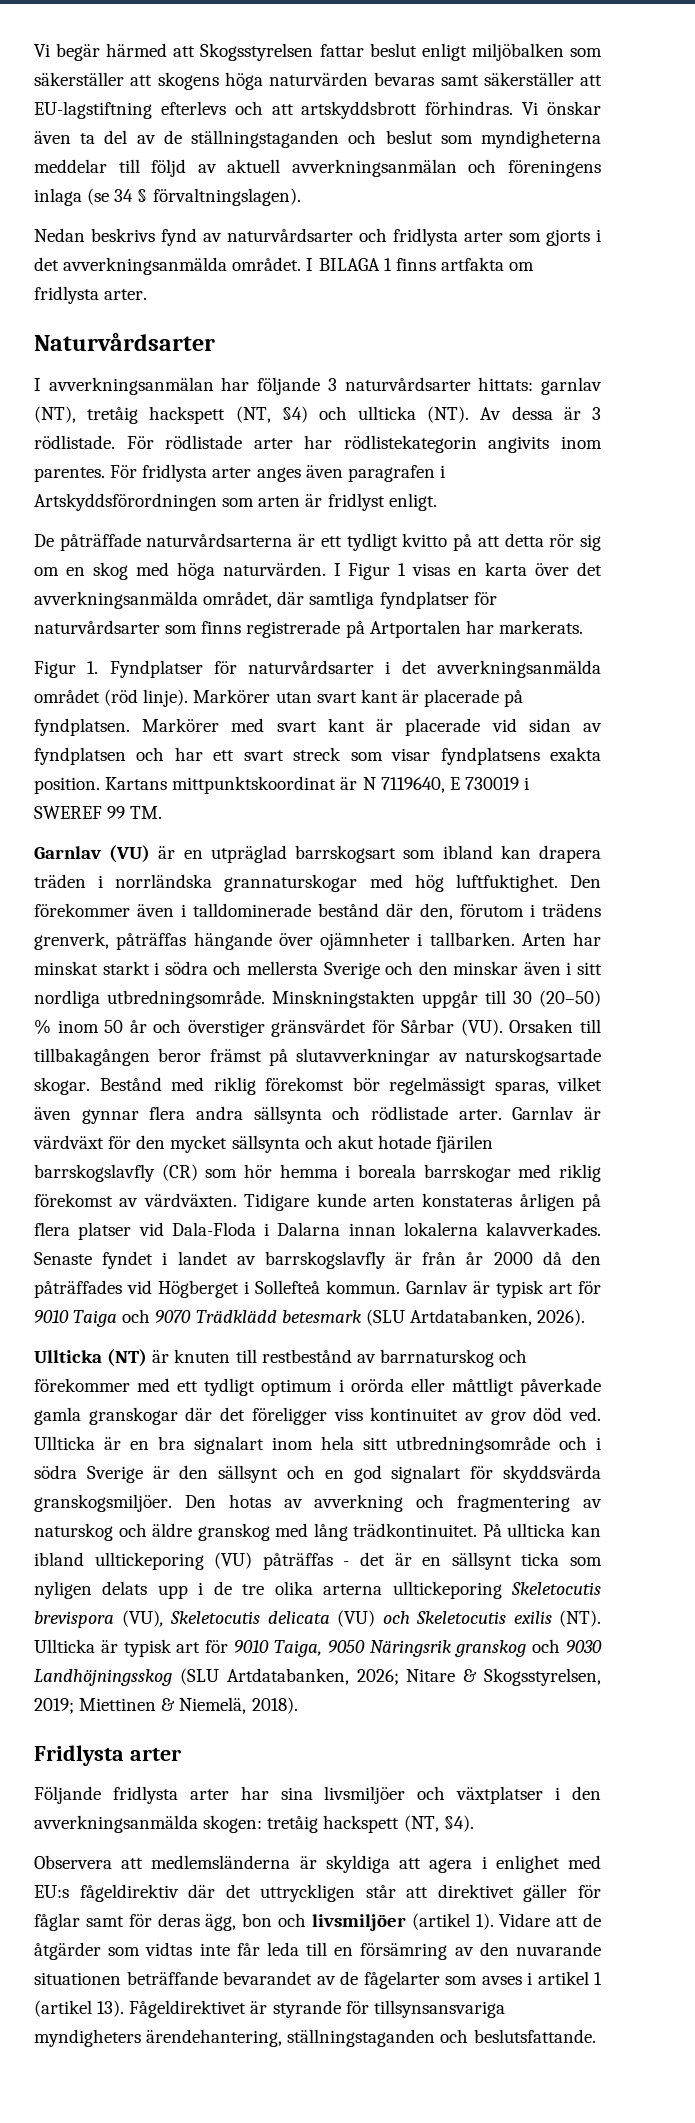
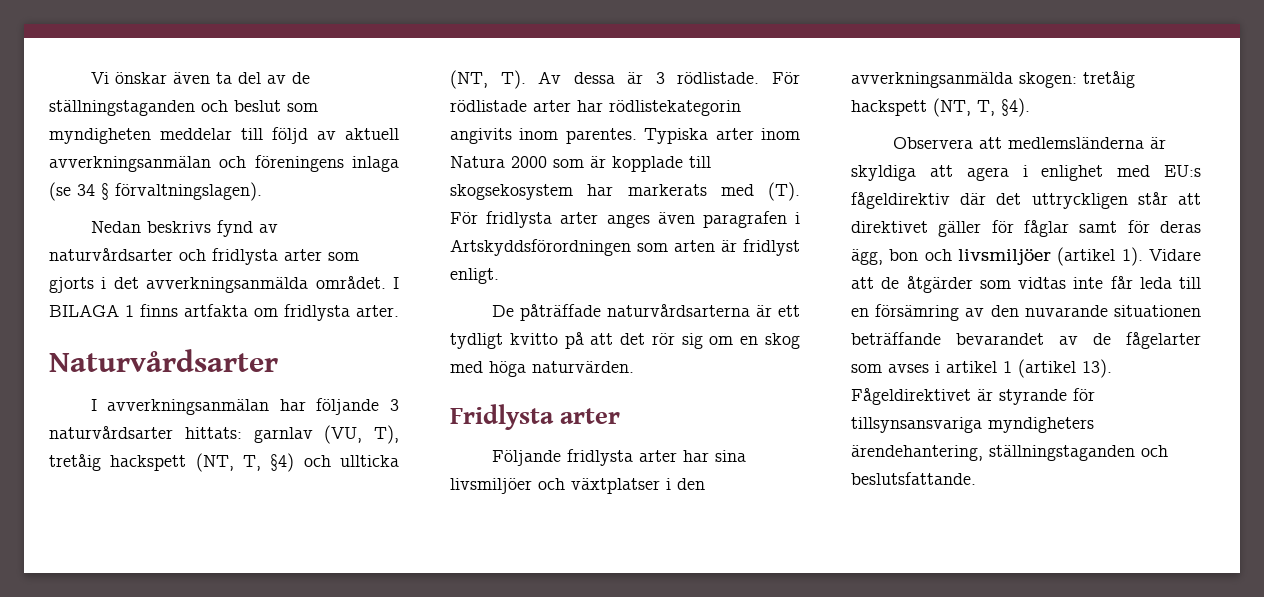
[34,43,603,61] [34,72,602,90] [34,101,539,119] Vi begär härmed att Skogsstyrelsen fattar beslut enligt miljöbalken som säkerställer att skogens höga naturvärden bevaras samt säkerställer att EU-lagstiftning efterlevs och att artskyddsbrott förhindras. Vi -> [90,72,109,84] Vi
[481,130,601,148] myndigheterna -> [49,128,151,144] myndigheten
[34,406,271,424] (NT), tretåig hackspett (NT, -> [324,425,399,444] [49,453,261,472] (VU, T), tretåig hackspett (NT, T,
[427,406,470,423] (NT). -> [450,70,526,89] (NT, T).
(105, 474) none -> [644,128,800,144] [450,156,711,172] [450,182,800,201] Typiska arter inom Natura 2000 som är kopplade till skogsekosystem har markerats med (T).
[504,533,544,547] detta -> [620,333,646,345] det
[333,562,602,580] [34,591,497,609] [34,620,583,638] [34,660,601,678] [34,689,524,707] [34,718,602,736] [34,747,601,765] [34,776,530,794] [34,806,163,819] [34,845,601,863] [34,874,601,892] [34,903,601,920] [34,932,601,950] [34,961,602,979] [34,990,601,1008] [34,1019,601,1037] [34,1048,601,1066] [34,1077,602,1095] [34,1106,602,1124] [33,1135,494,1153] [34,1164,602,1182] [34,1193,601,1211] [34,1222,601,1240] [34,1251,601,1269] [34,1280,601,1298] [34,1309,586,1327] [34,1349,528,1367] [34,1378,602,1396] [34,1407,601,1425] [34,1436,601,1454] [34,1465,602,1483] [34,1494,603,1512] [34,1523,601,1541] [34,1552,603,1570] [34,1581,602,1599] [34,1610,601,1628] [34,1639,602,1657] [34,1668,601,1686] [34,1697,298,1714] I Figur 1 visas en karta över det avverkningsanmälda området, där samtliga fyndplatser för naturvårdsarter som finns registrerade på Artportalen har markerats. // Figur 1. Fyndplatser för naturvårdsarter i det avverkningsanmälda området (röd linje). Markörer utan svart kant är placerade på fyndplatsen. Markörer med svart kant är placerade vid sidan av fyndplatsen och har ett svart streck som visar fyndplatsens exakta position. Kartans mittpunktskoordinat är N 7119640, E 730019 i SWEREF 99 TM. // Garnlav (VU) är en utpräglad barrskogsart som ibland kan drapera träden i norrländska grannaturskogar med hög luftfuktighet. Den förekommer även i talldominerade bestånd där den, förutom i trädens grenverk, påträffas hängande över ojämnheter i tallbarken. Arten har minskat starkt i södra och mellersta Sverige och den minskar även i sitt nordliga utbredningsområde. Minskningstakten uppgår till 30 (20–50) % inom 50 år och överstiger gränsvärdet för Sårbar (VU). Orsaken till tillbakagången beror främst på slutavverkningar av naturskogsartade skogar. Bestånd med riklig förekomst bör regelmässigt sparas, vilket även gynnar flera andra sällsynta och rödlistade arter. Garnlav är värdväxt för den mycket sällsynta och akut hotade fjärilen barrskogslavfly (CR) som hör hemma i boreala barrskogar med riklig förekomst av värdväxten. Tidigare kunde arten konstateras årligen på flera platser vid Dala-Floda i Dalarna innan lokalerna kalavverkades. Senaste fyndet i landet av barrskogslavfly är från år 2000 då den påträffades vid Högberget i Sollefteå kommun. Garnlav är typisk art för 9010 Taiga och 9070 Trädklädd betesmark (SLU Artdatabanken, 2026). // Ullticka (NT) är knuten till restbestånd av barrnaturskog och förekommer med ett tydligt optimum i orörda eller måttligt påverkade gamla granskogar där det föreligger viss kontinuitet av grov död ved. Ullticka är en bra signalart inom hela sitt utbredningsområde och i södra Sverige är den sällsynt och en god signalart för skyddsvärda granskogsmiljöer. Den hotas av avverkning och fragmentering av naturskog och äldre granskog med lång trädkontinuitet. På ullticka kan ibland ulltickeporing (VU) påträffas - det är en sällsynt ticka som nyligen delats upp i de tre olika arterna ulltickeporing Skeletocutis brevispora (VU), Skeletocutis delicata (VU) och Skeletocutis exilis (NT). Ullticka är typisk art för 9010 Taiga, 9050 Näringsrik granskog och 9030 Landhöjningsskog (SLU Artdatabanken, 2026; Nitare & Skogsstyrelsen, 2019; Miettinen & Niemelä, 2018). -> (634, 367) none
(439, 1823) none -> [977,100,995,116] T,

